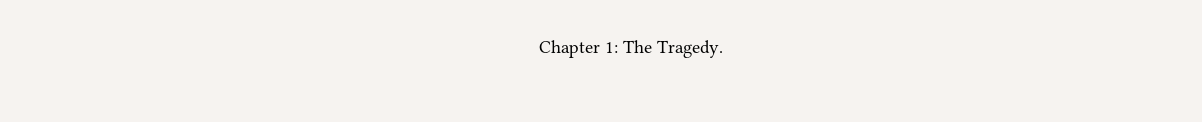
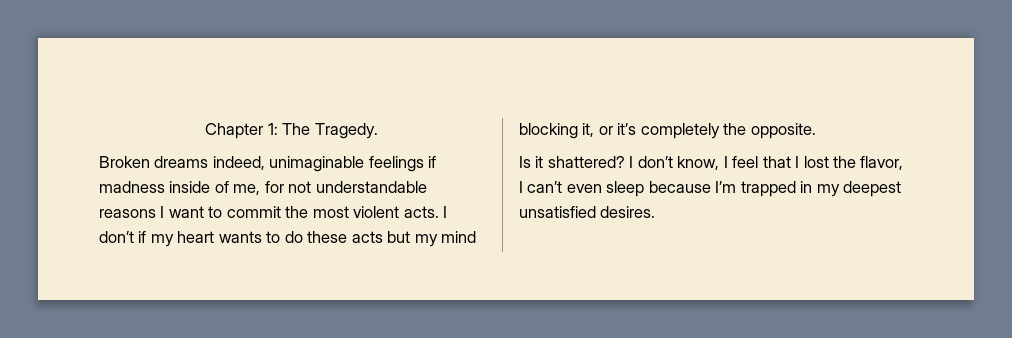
(723, 49) none -> [99,156,437,172] [99,181,427,195] [99,206,448,218] [99,231,477,247] [519,123,816,139] [519,156,904,170] [519,181,902,197] [519,206,656,218] // Broken dreams indeed, unimaginable feelings if madness inside of me, for not understandable reasons I want to commit the most violent acts. I don’t if my heart wants to do these acts but my mind blocking it, or it’s completely the opposite. // Is it shattered? I don’t know, I feel that I lost the flavor, I can’t even sleep because I’m trapped in my deepest unsatisfied desires.

